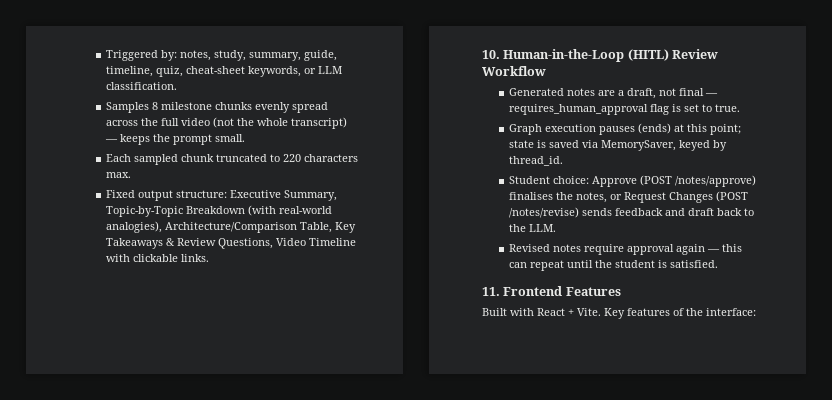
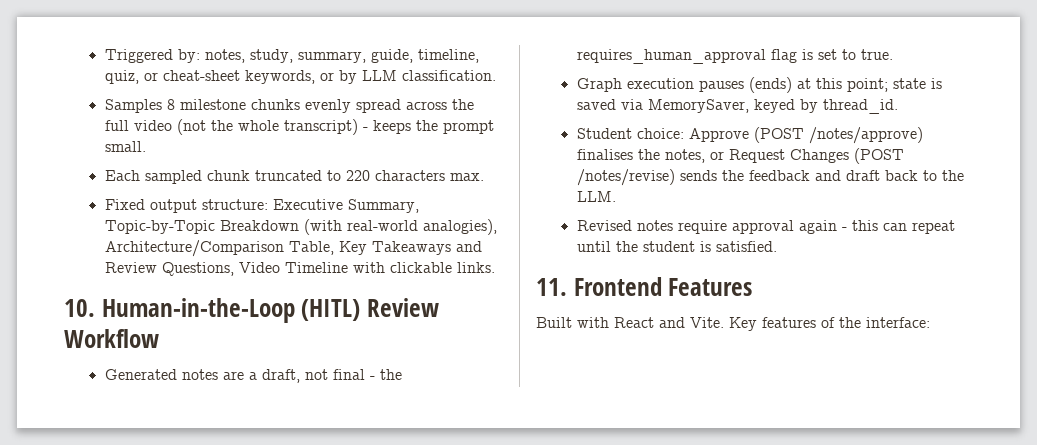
(183, 71) none -> [143,72,158,81] or
(316, 71) none -> [338,70,357,84] by
[104,139,118,142] — -> [362,127,368,131] -
[165,238,175,246] & -> [455,241,482,252] and
[704,93,718,96] — -> [369,369,402,380] - the
(612, 212) none -> [721,170,744,181] the
[706,249,720,252] — -> [841,227,847,231] -
[568,309,574,316] + -> [659,317,685,328] and

